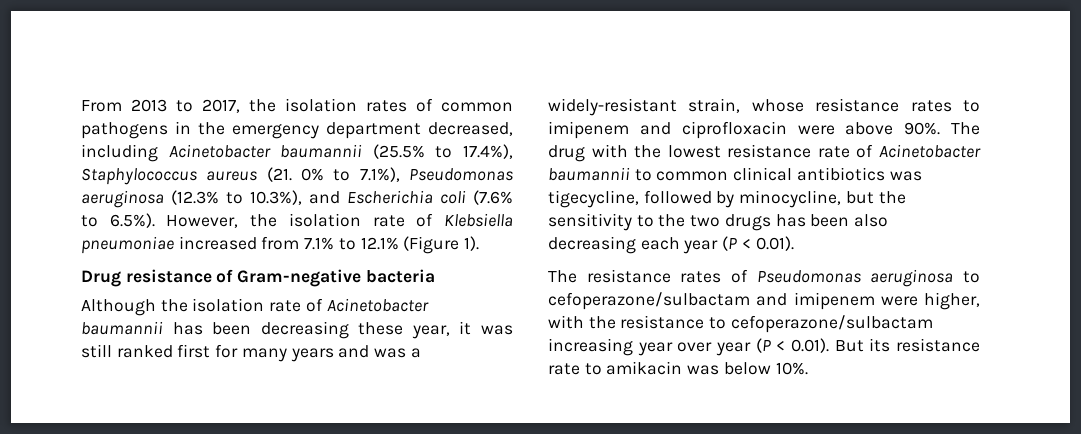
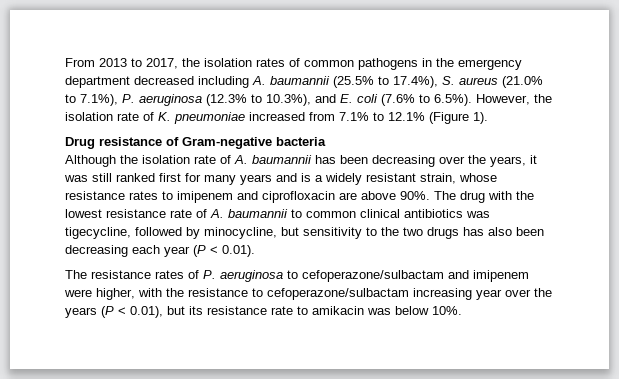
[428,122,513,136] [81,144,271,162] decreased, including Acinetobacter -> [134,76,266,88] decreased including A.
[81,167,324,185] Staphylococcus aureus (21. 0% -> [442,76,543,88] S. aureus (21.0%
[409,168,513,181] Pseudomonas -> [122,94,135,103] P.
[347,190,433,204] Escherichia -> [340,94,353,103] E.
[444,213,513,227] Klebsiella -> [158,112,171,121] K.
[326,298,429,312] Acinetobacter -> [234,155,248,164] A.
[358,322,450,339] these year, -> [439,155,526,167] over the years,
[374,348,421,358] [548,98,677,116] was a widely-resistant -> [301,173,416,185] is a widely resistant
[797,125,835,135] were -> [339,192,357,200] are
[879,144,981,158] Acinetobacter -> [210,209,224,218] A.
[878,191,906,204] the -> (299, 231) none
[810,214,889,227] been also -> [488,227,544,236] also been
[756,270,861,283] Pseudomonas -> [203,270,216,279] P.
[716,338,864,356] year (P < 0.01). But -> [534,288,552,297] [65,306,185,318] the years (P < 0.01), but

